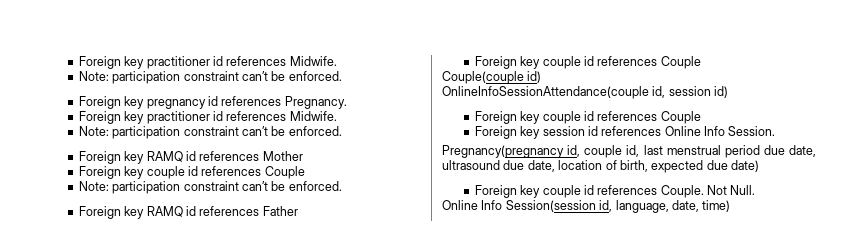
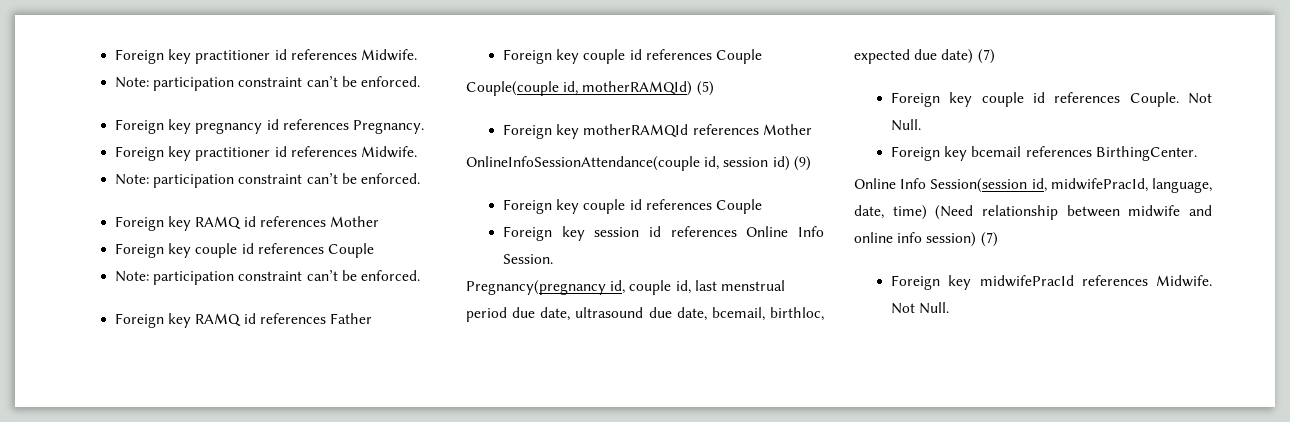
[527,71,542,83] id) -> [563,81,714,96] [503,124,812,139] id, motherRAMQId) (5) // Foreign key motherRAMQId references Mother
(729, 92) none -> [793,156,811,171] (9)
[558,160,648,172] location of birth, -> [711,307,824,321] bcemail, birthloc,
(759, 166) none -> [977,49,995,64] (7)
(756, 190) none -> [891,146,1197,161] // Foreign key bcemail references BirthingCenter.
(613, 206) none -> [1050,178,1148,192] midwifePracId,
(731, 206) none -> [935,205,1212,220] [854,232,998,247] [891,275,1212,290] [891,302,950,314] (Need relationship between midwife and online info session) (7) // Foreign key midwifePracId references Midwife. Not Null.

